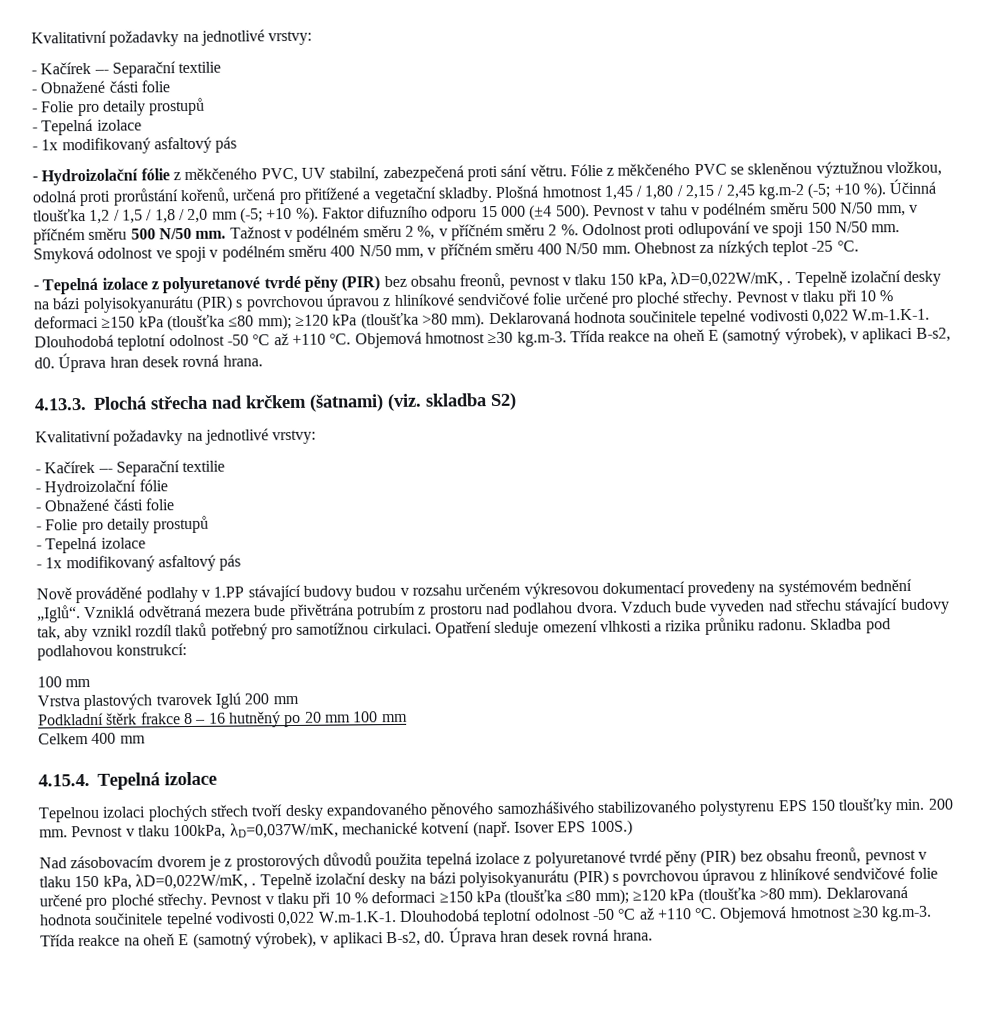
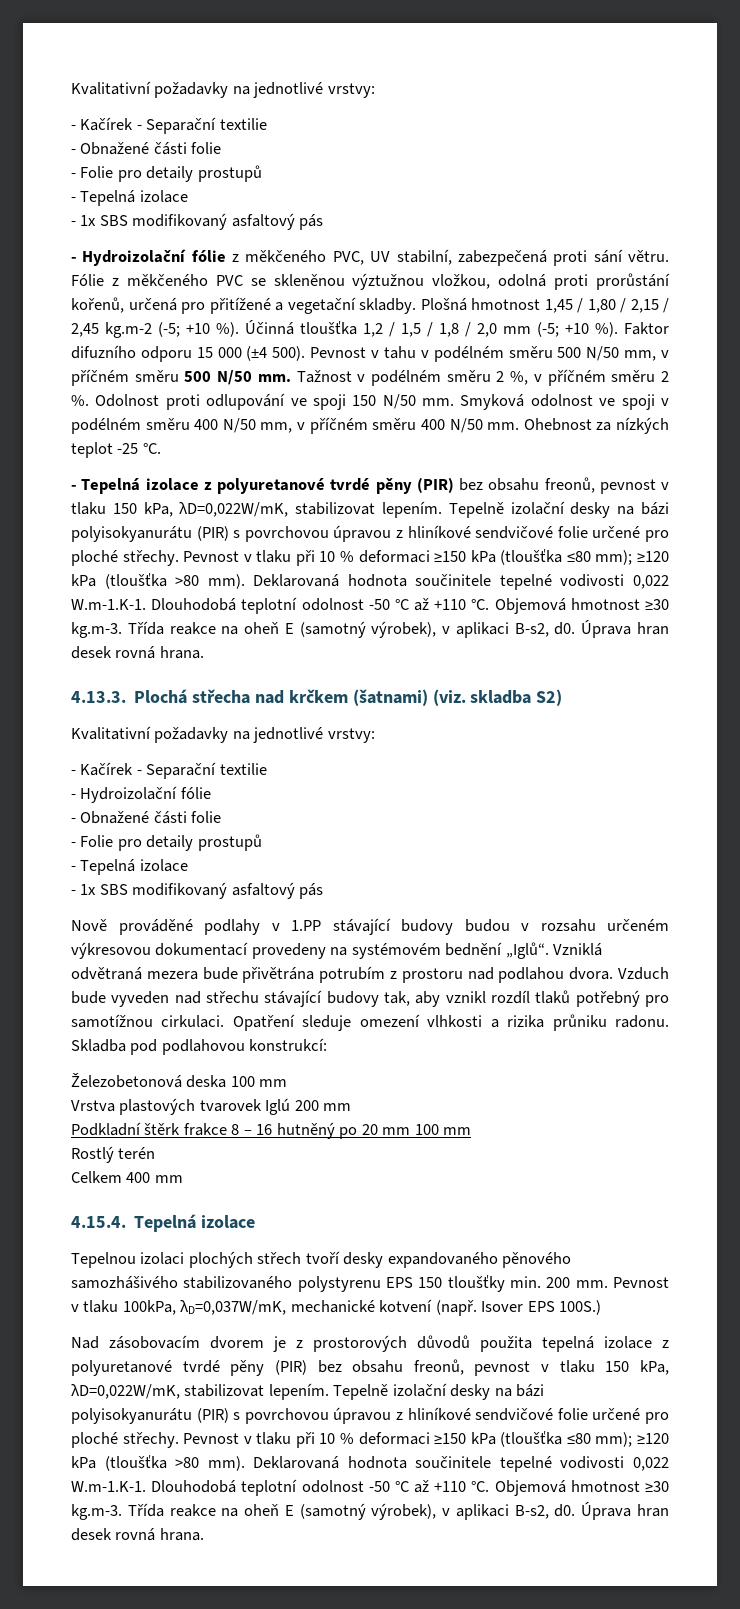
[31,29,313,47] [31,61,109,75] Kvalitativní požadavky na jednotlivé vrstvy: // - Kačírek –- -> [71,81,375,98] [71,117,142,131] Kvalitativní požadavky na jednotlivé vrstvy: // - Kačírek -
(59, 145) none -> [99,215,128,226] SBS
[786,281,792,284] . -> [295,501,443,518] stabilizovat lepením.
[97,468,113,473] –- -> [136,770,142,775] -
(63, 563) none -> [99,884,128,895] SBS
(188, 649) none -> [71,1073,227,1088] Železobetonová deska
(408, 718) none -> [71,1146,156,1163] // Rostlý terén
[251,883,257,886] . -> [184,1383,329,1400] stabilizovat lepením.

